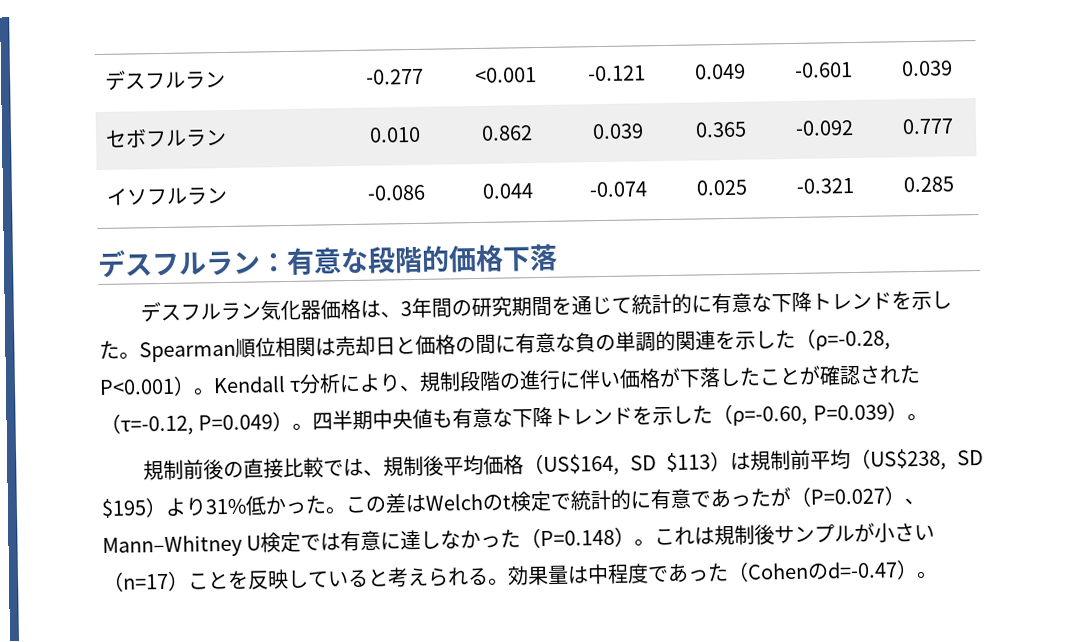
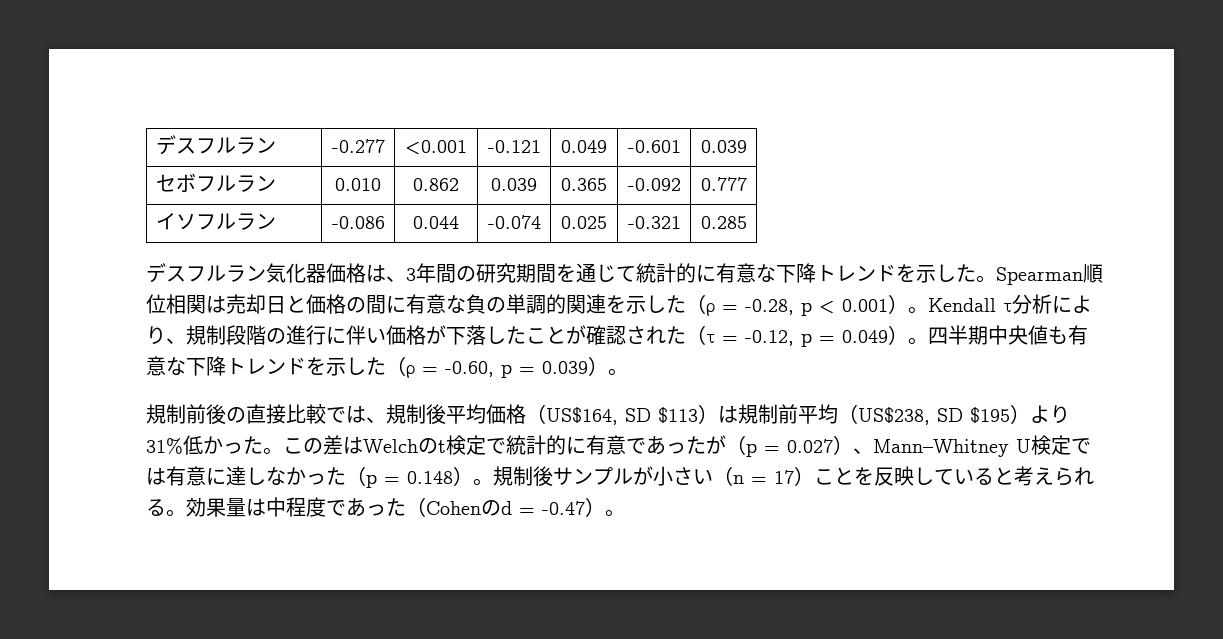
[97,243,558,279] // デスフルラン：有意な段階的価格下落 -> (747, 222) none
[815,330,891,351] [99,378,175,395] ρ=-0.28, P<0.001 -> [706,299,888,316] ρ = -0.28, p < 0.001
[120,414,274,436] τ=-0.12, P=0.049 -> [706,330,888,347] τ = -0.12, p = 0.049
[732,404,888,426] ρ=-0.60, P=0.039 -> [406,361,588,378] ρ = -0.60, p = 0.039
[810,488,885,505] P=0.027 -> [746,439,833,457] p = 0.027
[540,526,716,547] P=0.148）。これは -> [366,466,493,488] p = 0.148）。
[122,573,169,590] n=17 -> [733,470,794,484] n = 17
[827,561,898,579] d=-0.47 -> [501,501,585,515] d = -0.47

